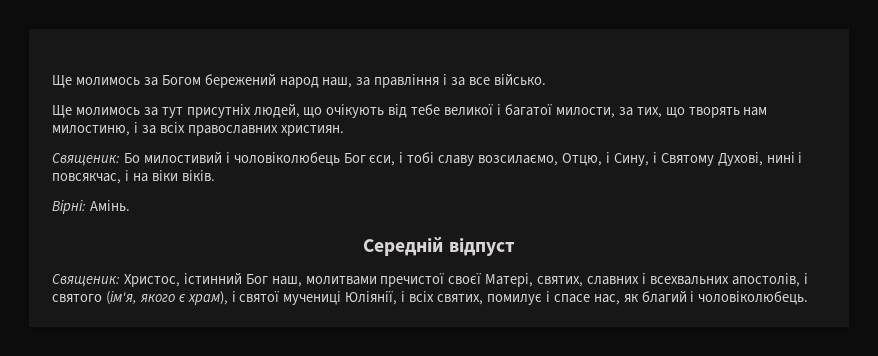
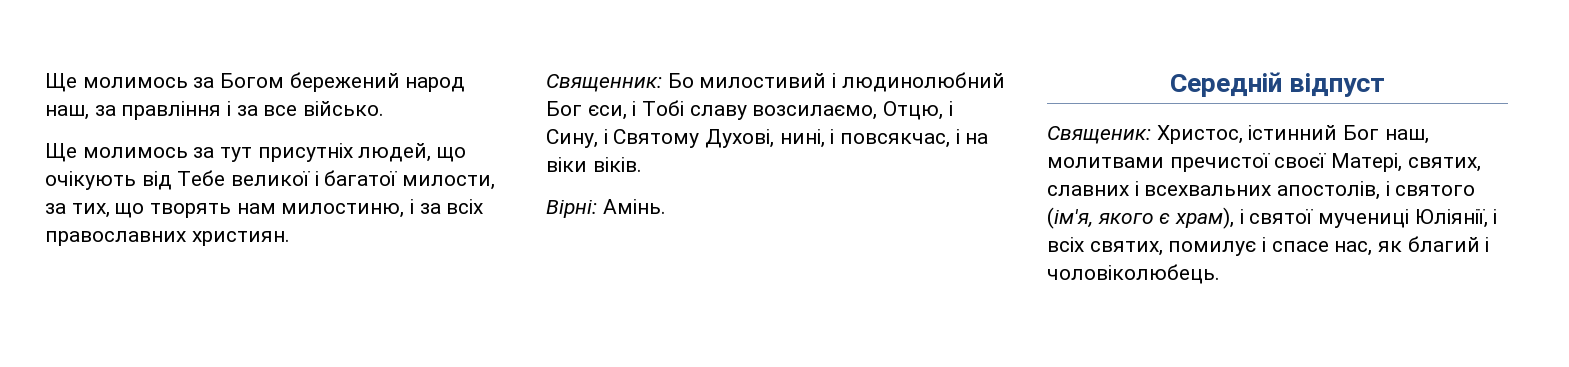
[411,104,441,115] тебе -> [177,170,226,186] Тебе
[52,153,120,166] Священик: -> [546,74,662,92] Священник:
[233,152,340,166] чоловіколюбець -> [841,72,1005,92] людинолюбний
[407,152,435,163] тобі -> [642,100,685,116] Тобі
[766,152,795,163] нині -> [779,129,825,148] нині,

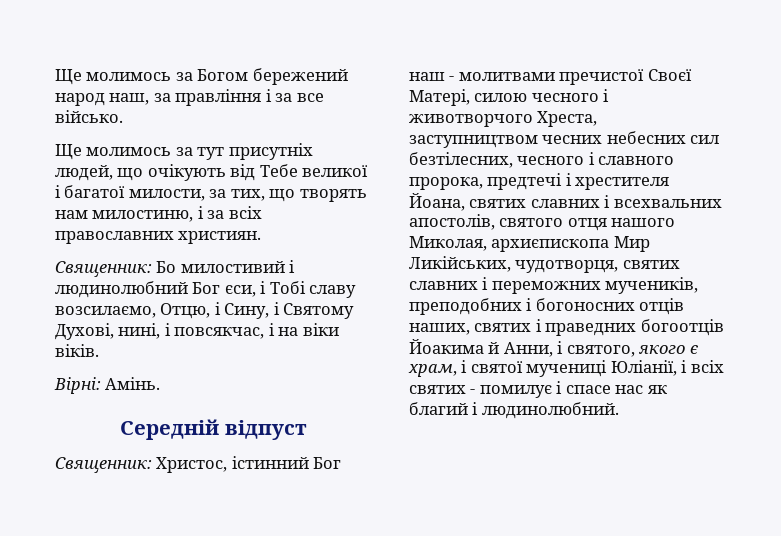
[1047,126,1151,144] Священик: -> [55,457,152,473] Священник:
[1384,129,1429,144] [1047,153,1481,172] [1047,181,1476,200] [1047,207,1093,229] наш, молитвами пречистої своєї Матері, святих, славних і всехвальних апостолів, і святого (ім'я, -> [409,69,692,85] [409,89,610,106] [409,111,598,127] [409,131,720,148] [409,152,675,168] [409,173,670,190] [409,193,722,211] [409,214,676,231] [409,236,650,252] [409,256,680,273] [409,277,699,294] [409,298,685,315] [409,319,724,336] [409,339,635,357] наш - молитвами пречистої Своєї Матері, силою чесного і животворчого Хреста, заступництвом чесних небесних сил безтілесних, чесного і славного пророка, предтечі і хрестителя Йоана, святих славних і всехвальних апостолів, святого отця нашого Миколая, архиєпископа Мир Ликійських, чудотворця, святих славних і переможних мучеників, преподобних і богоносних отців наших, святих і праведних богоотців Йоакима й Анни, і святого,
[1175,207,1235,229] храм), -> [408,364,457,377] храм,
[1414,209,1488,228] Юліянії, -> [610,360,677,376] Юліанії,
[1089,241,1163,256] святих, -> [409,385,476,394] святих -
[1334,241,1373,256] нас, -> [615,385,644,394] нас
[1047,264,1220,284] чоловіколюбець. -> [481,402,619,419] людинолюбний.

